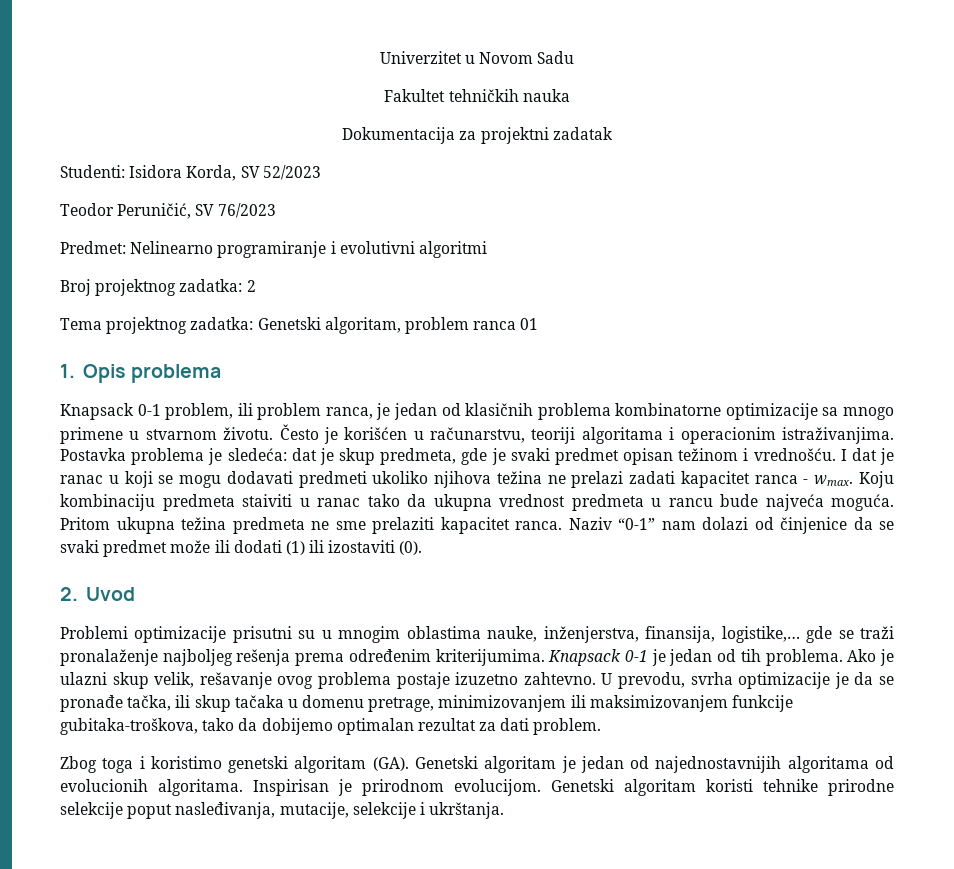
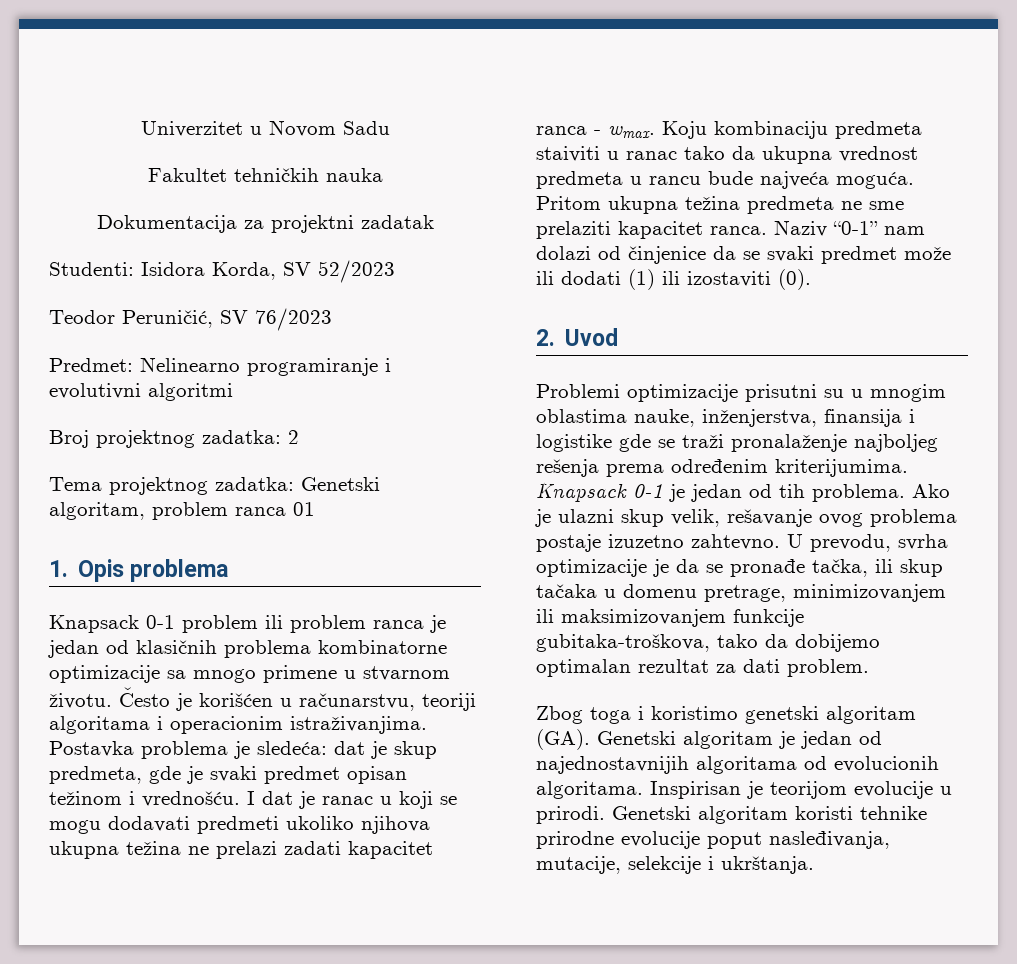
[165,403,234,420] problem, -> [182,615,258,633] problem
[325,407,373,419] ranca, -> [373,620,424,629] ranca
(492, 479) none -> [49,841,119,859] ukupna
[645,626,800,643] finansija, logistike,… -> [824,409,915,427] [536,434,612,452] finansija i logistike
[362,779,541,796] prirodnom evolucijom. -> [770,781,952,799] [536,806,605,824] teorijom evolucije u prirodi.
[60,802,123,819] selekcije -> [621,831,700,849] evolucije

